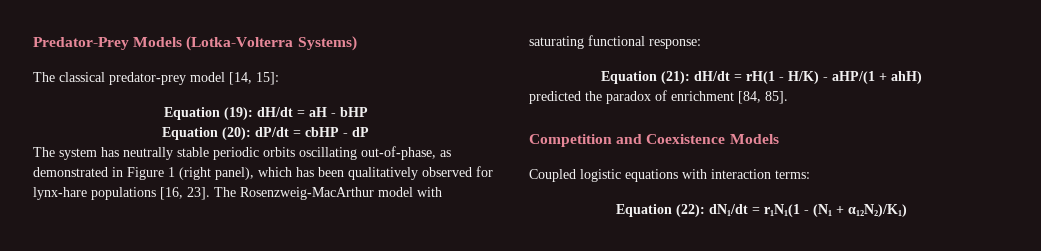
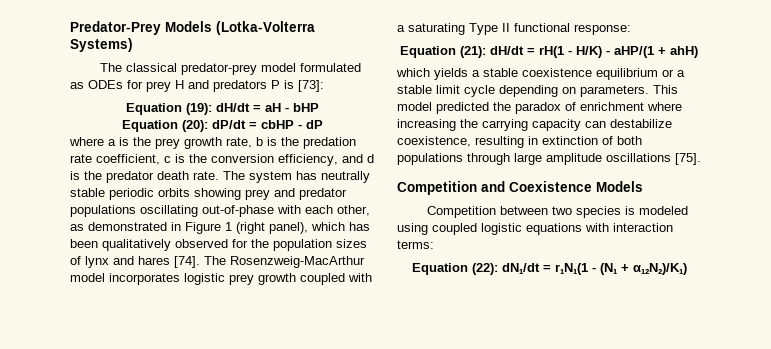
[229,72,279,85] [14, 15]: -> [300,63,362,72] [70,80,324,92] formulated as ODEs for prey H and predators P is [73]:
(369, 132) none -> [69,137,356,149] [70,154,374,166] [70,171,219,183] where a is the prey growth rate, b is the predation rate coefficient, c is the conversion efficiency, and d is the predator death rate.
[299,146,436,160] oscillating out-of-phase, -> [194,188,347,200] [70,205,370,217] showing prey and predator populations oscillating out-of-phase with each other,
[33,187,442,200] [529,36,584,49] lynx-hare populations [16, 23]. The Rosenzweig-MacArthur model with saturating -> [251,239,367,251] [70,256,365,268] [70,273,372,285] [397,23,510,35] the population sizes of lynx and hares [74]. The Rosenzweig-MacArthur model incorporates logistic prey growth coupled with a saturating Type II
(922, 77) none -> [396,68,685,80] [397,85,678,97] [397,102,432,111] which yields a stable coexistence equilibrium or a stable limit cycle depending on parameters. This model
[738,91,788,104] [529,134,779,147] [529,169,576,182] [84, 85]. // Competition and Coexistence Models // Coupled -> [647,102,682,111] [397,119,672,131] [397,136,642,148] [397,153,701,165] [397,181,643,195] [427,206,689,218] [397,223,477,235] where increasing the carrying capacity can destabilize coexistence, resulting in extinction of both populations through large amplitude oscillations [75]. // Competition and Coexistence Models // Competition between two species is modeled using coupled

